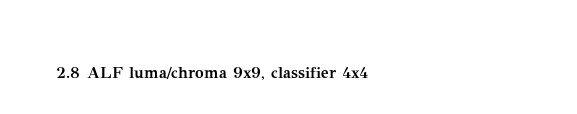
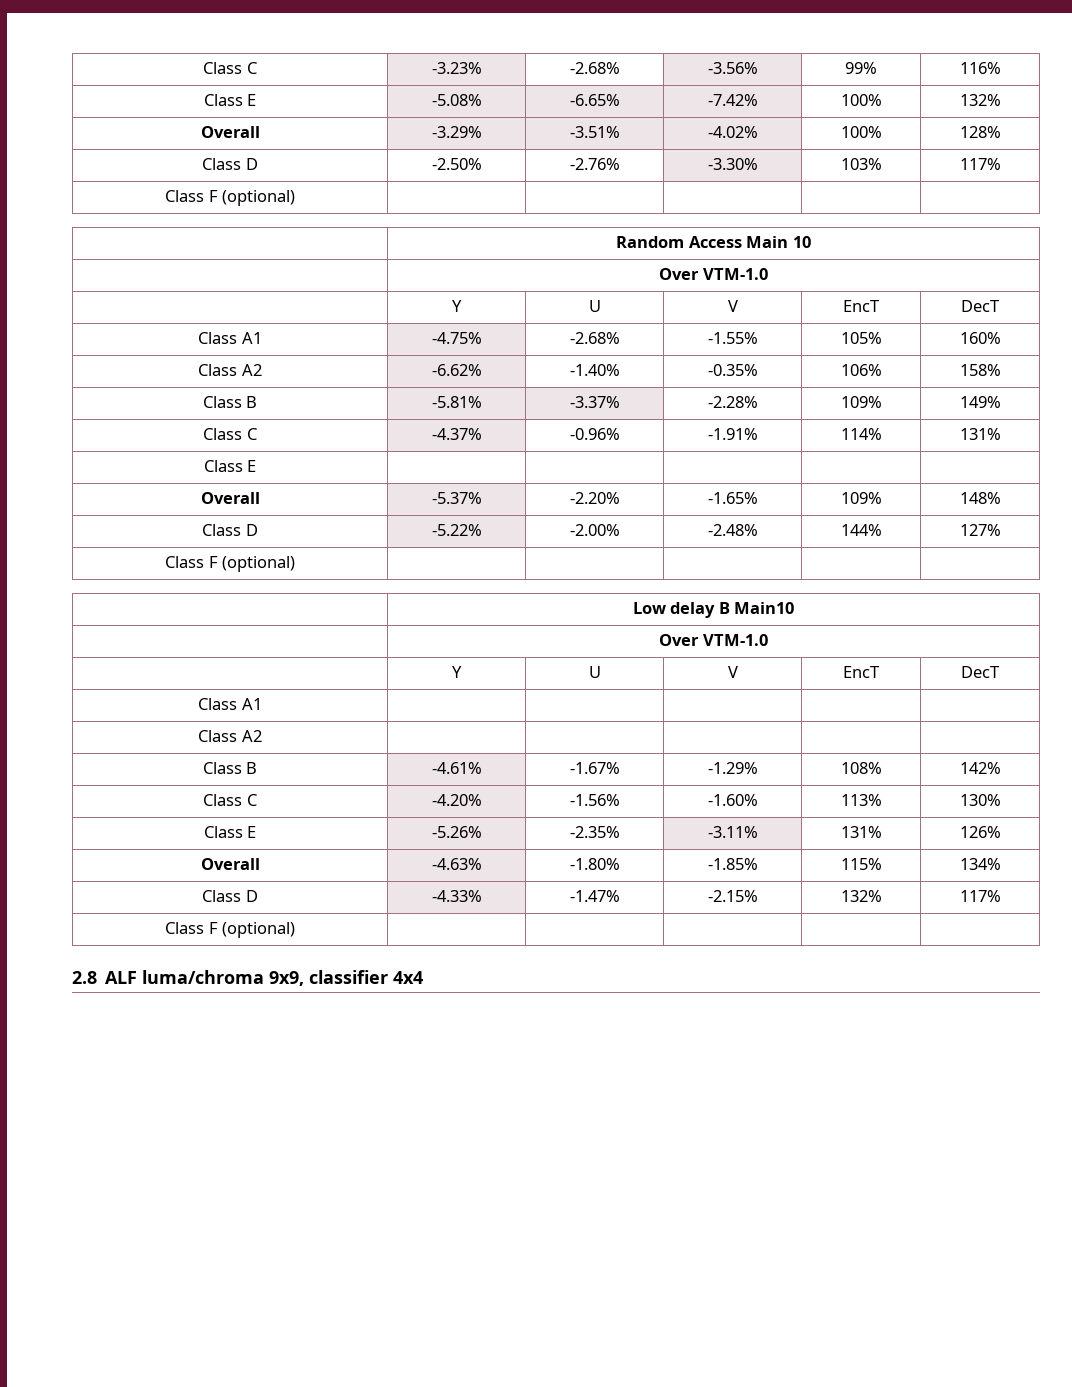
(56, 72) none -> [203,62,257,74] [431,62,482,74] [569,62,620,74] [707,62,758,74] [845,62,877,74] [959,62,1001,74] [203,94,257,106] [431,94,482,106] [569,94,620,106] [707,94,758,106] [840,94,882,106] [959,94,1001,106] [200,126,260,138] [431,126,482,138] [569,126,620,138] [707,126,758,138] [840,126,882,138] [959,126,1001,138] [202,158,258,170] [431,158,482,170] [569,158,620,170] [707,158,758,170] [840,158,882,170] [959,158,1001,170] [165,190,295,206] [616,236,811,248] [659,268,768,280] [452,300,462,312] [588,300,601,312] [727,300,738,312] [843,300,879,312] [961,300,999,312] [198,332,262,344] [431,332,482,344] [569,332,620,344] [707,332,758,344] [840,332,882,344] [959,332,1001,344] [198,364,262,376] [431,364,482,376] [569,364,620,376] [707,364,758,376] [840,364,882,376] [959,364,1001,376] [202,396,258,408] [431,396,482,408] [569,396,620,408] [707,396,758,408] [840,396,882,408] [959,396,1001,408] [203,428,257,440] [431,428,482,440] [569,428,620,440] [707,428,758,440] [840,428,882,440] [959,428,1001,440] [203,460,257,472] [200,492,260,504] [431,492,482,504] [569,492,620,504] [707,492,758,504] [840,492,882,504] [959,492,1001,504] [202,524,258,536] [431,524,482,536] [569,524,620,536] [707,524,758,536] [840,524,882,536] [959,524,1001,536] [165,556,295,572] [632,602,795,618] [659,634,768,646] [452,666,462,678] [588,666,601,678] [727,666,738,678] [843,666,879,678] [961,666,999,678] [198,698,262,710] [198,730,262,742] [202,762,258,774] [431,762,482,774] [569,762,620,774] [707,762,758,774] [840,762,882,774] [959,762,1001,774] [203,794,257,806] [431,794,482,806] [569,794,620,806] [707,794,758,806] [840,794,882,806] [959,794,1001,806] [203,826,257,838] [431,826,482,838] [569,826,620,838] [707,826,758,838] [840,826,882,838] [959,826,1001,838] [200,858,260,870] [431,858,482,870] [569,858,620,870] [707,858,758,870] [840,858,882,870] [959,858,1001,870] [202,890,258,902] [431,890,482,902] [569,890,620,902] [707,890,758,902] [840,890,882,902] [959,890,1001,902] [165,922,295,938] Class C | -3.23% | -2.68% | -3.56% | 99% | 116% // Class E | -5.08% | -6.65% | -7.42% | 100% | 132% // Overall | -3.29% | -3.51% | -4.02% | 100% | 128% // Class D | -2.50% | -2.76% | -3.30% | 103% | 117% // Class F (optional) | | | | | // | Random Access Main 10 // | Over VTM-1.0 // | Y | U | V | EncT | DecT // Class A1 | -4.75% | -2.68% | -1.55% | 105% | 160% // Class A2 | -6.62% | -1.40% | -0.35% | 106% | 158% // Class B | -5.81% | -3.37% | -2.28% | 109% | 149% // Class C | -4.37% | -0.96% | -1.91% | 114% | 131% // Class E | | | | | // Overall | -5.37% | -2.20% | -1.65% | 109% | 148% // Class D | -5.22% | -2.00% | -2.48% | 144% | 127% // Class F (optional) | | | | | // | Low delay B Main10 // | Over VTM-1.0 // | Y | U | V | EncT | DecT // Class A1 | | | | | // Class A2 | | | | | // Class B | -4.61% | -1.67% | -1.29% | 108% | 142% // Class C | -4.20% | -1.56% | -1.60% | 113% | 130% // Class E | -5.26% | -2.35% | -3.11% | 131% | 126% // Overall | -4.63% | -1.80% | -1.85% | 115% | 134% // Class D | -4.33% | -1.47% | -2.15% | 132% | 117% // Class F (optional) | | | | | //

